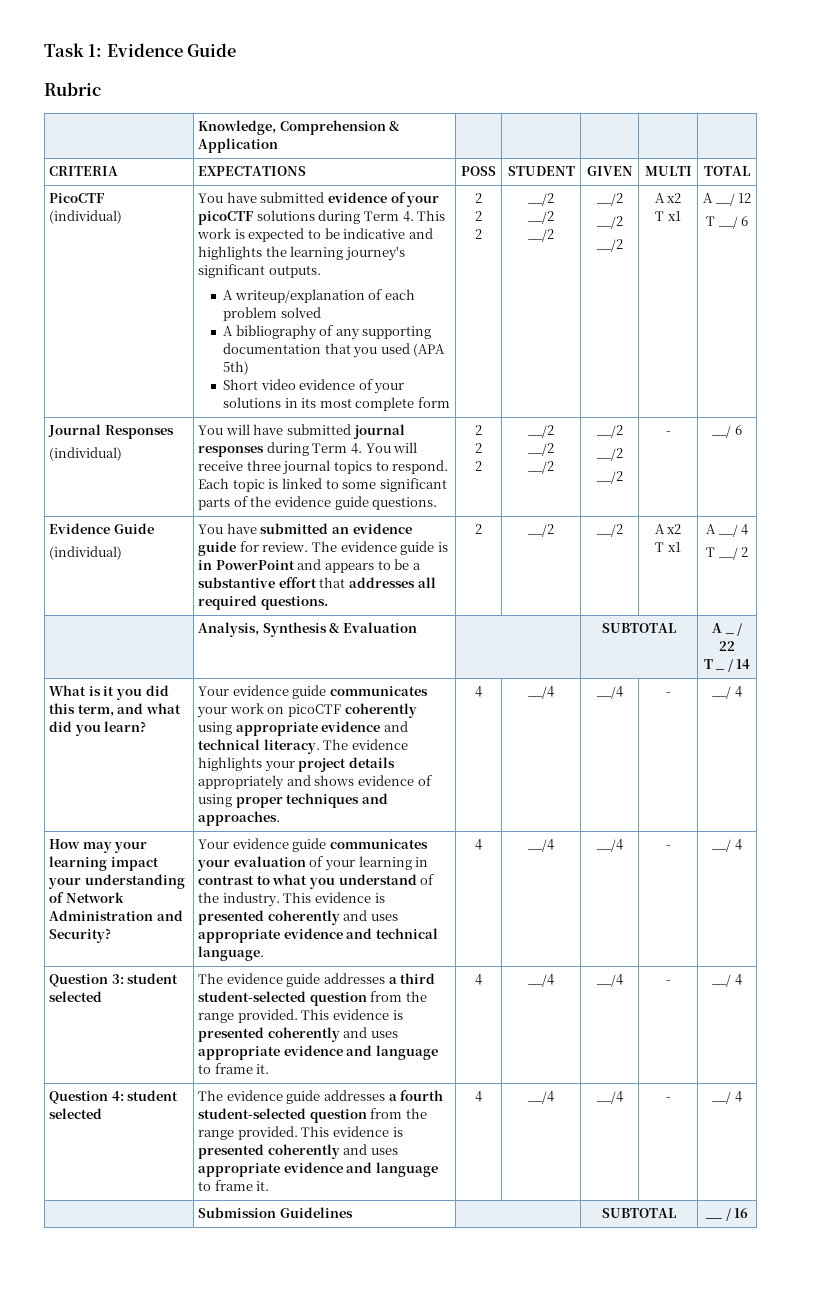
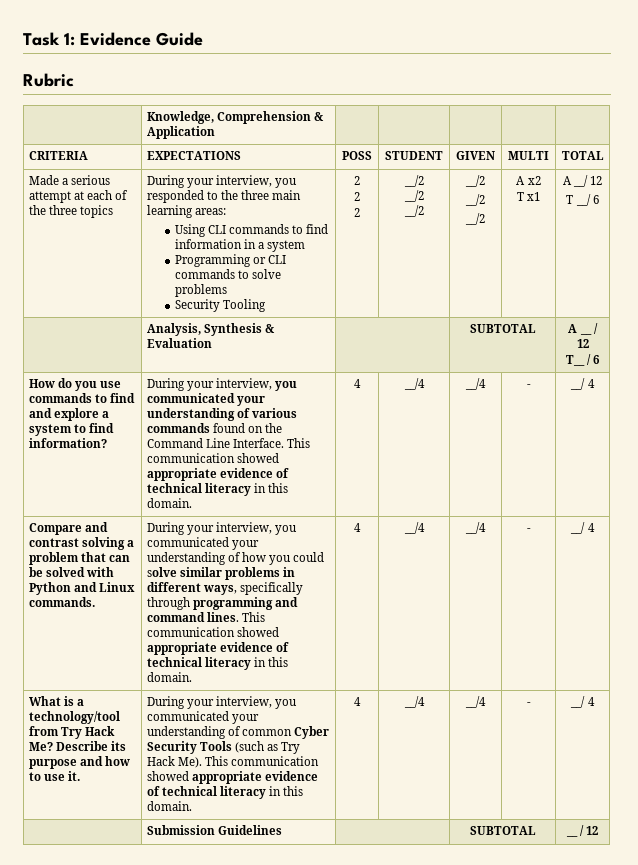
[49,193,105,203] [49,210,123,224] [198,192,440,207] [198,210,446,225] [197,228,433,242] [198,246,405,261] [198,264,321,278] [223,289,415,303] [223,307,321,321] [223,325,432,340] [223,343,446,358] [223,361,250,375] [223,379,405,394] [223,397,450,411] PicoCTF // (individual) | You have submitted evidence of your picoCTF solutions during Term 4. This work is expected to be indicative and highlights the learning journey's significant outputs. // A writeup/explanation of each problem solved // A bibliography of any supporting documentation that you used (APA 5th) // Short video evidence of your solutions in its most complete form -> [28,175,111,185] [28,190,129,203] [28,205,114,218] [146,175,298,188] [146,190,302,203] [146,205,227,218] [174,224,329,237] [174,239,306,252] [174,254,287,267] [174,269,282,279] [174,284,227,297] [174,299,267,312] Made a serious attempt at each of the three topics | During your interview, you responded to the three main learning areas: // Using CLI commands to find information in a system // Programming or CLI commands to solve problems // Security Tooling
[48,424,174,439] [49,447,123,461] [198,424,405,439] [198,442,418,457] [198,460,449,475] [198,478,447,492] [198,496,438,510] [475,425,482,435] [475,443,482,453] [475,461,482,471] [527,425,554,438] [527,443,554,456] [527,461,554,474] [595,425,623,438] [595,448,623,461] [595,471,623,484] [665,431,671,435] [711,425,742,438] [49,523,154,534] [49,546,123,560] [198,523,412,534] [198,541,448,556] [198,559,421,573] [198,577,436,588] [198,595,328,610] [475,524,482,534] [527,524,554,537] [595,524,623,537] [654,524,682,534] [655,542,681,552] [705,524,749,537] [705,547,749,560] // Journal Responses // (individual) | You will have submitted journal responses during Term 4. You will receive three journal topics to respond. Each topic is linked to some significant parts of the evidence guide questions. | 2 // 2 // 2 | __/2 // __/2 // __/2 | __/2 // __/2 // __/2 | - | __/ 6 // Evidence Guide // (individual) | You have submitted an evidence guide for review. The evidence guide is in PowerPoint and appears to be a substantive effort that addresses all required questions. | 2 | __/2 | __/2 | A x2 // T x1 | A __/ 4 // T __/ 2 -> (599, 199) none
[724,623,743,636] [719,641,735,651] [703,659,713,669] [715,659,751,672] [49,685,169,700] [49,703,181,717] [49,721,147,736] [198,685,428,699] [197,703,417,718] [198,721,408,736] [198,739,408,754] [198,757,395,772] [198,775,432,790] [198,793,388,808] [198,811,281,826] [475,686,482,697] [527,686,554,699] [595,686,623,699] [665,692,671,696] [711,686,742,699] [49,839,148,853] [49,856,159,871] [48,874,185,889] [49,892,124,903] [49,910,183,921] [49,928,112,943] [198,838,428,852] [197,856,429,871] [198,874,435,889] [198,892,385,907] [198,910,398,925] [198,928,438,943] [198,946,265,961] [475,839,482,850] [527,839,554,852] [595,839,623,852] [665,845,671,849] [711,839,742,852] [49,973,179,987] [49,991,103,1002] [198,973,436,987] [198,991,427,1006] [198,1009,403,1023] [198,1027,398,1042] [198,1045,438,1060] [198,1063,270,1074] [475,974,482,985] [527,974,554,987] [595,974,623,987] [665,980,671,984] [711,974,742,987] [49,1090,179,1104] [49,1108,103,1119] [198,1090,444,1104] [198,1108,427,1123] [198,1126,403,1140] [198,1144,398,1159] [198,1162,438,1177] [198,1180,270,1191] _ / 22 // T _ / 14 // What is it you did this term, and what did you learn? | Your evidence guide communicates your work on picoCTF coherently using appropriate evidence and technical literacy. The evidence highlights your project details appropriately and shows evidence of using proper techniques and approaches. | 4 | __/4 | __/4 | - | __/ 4 // How may your learning impact your understanding of Network Administration and Security? | Your evidence guide communicates your evaluation of your learning in contrast to what you understand of the industry. This evidence is presented coherently and uses appropriate evidence and technical language. | 4 | __/4 | __/4 | - | __/ 4 // Question 3: student selected | The evidence guide addresses a third student-selected question from the range provided. This evidence is presented coherently and uses appropriate evidence and language to frame it. | 4 | __/4 | __/4 | - | __/ 4 // Question 4: student selected | The evidence guide addresses a fourth student-selected question from the range provided. This evidence is presented coherently and uses appropriate evidence and language to frame it. -> [579,323,598,335] [576,339,589,348] [565,354,601,366] [28,378,122,391] [28,393,136,403] [28,408,110,421] [28,423,115,436] [28,438,107,448] [146,378,298,391] [146,393,266,406] [146,408,298,421] [146,423,283,433] [146,438,311,448] [146,453,280,463] [146,468,290,481] [146,483,289,496] [146,498,192,508] [354,379,361,388] [403,378,425,390] [465,378,486,390] [526,384,531,388] [570,378,595,390] [28,522,109,535] [28,537,135,550] [28,552,131,565] [28,567,115,577] [28,582,136,595] [28,597,95,607] [146,522,298,535] [146,537,260,550] [146,552,325,565] [146,567,296,580] [146,582,304,595] [146,597,299,610] [146,612,266,622] [146,627,280,637] [146,642,290,655] [146,657,289,670] [146,672,192,682] [354,523,361,532] [403,522,425,534] [465,522,486,534] [526,528,531,532] [570,522,595,534] [28,696,85,706] [28,711,120,724] [28,726,116,739] [28,741,127,751] [28,756,131,769] [28,771,81,781] [146,696,298,709] [146,711,260,724] [146,726,330,739] [146,741,301,754] [146,756,320,768] [146,771,319,784] [146,786,304,799] [146,801,192,811] __ / 12 // T__ / 6 // How do you use commands to find and explore a system to find information? | During your interview, you communicated your understanding of various commands found on the Command Line Interface. This communication showed appropriate evidence of technical literacy in this domain. | 4 | __/4 | __/4 | - | __/ 4 // Compare and contrast solving a problem that can be solved with Python and Linux commands. | During your interview, you communicated your understanding of how you could solve similar problems in different ways, specifically through programming and command lines. This communication showed appropriate evidence of technical literacy in this domain. | 4 | __/4 | __/4 | - | __/ 4 // What is a technology/tool from Try Hack Me? Describe its purpose and how to use it. | During your interview, you communicated your understanding of common Cyber Security Tools (such as Try Hack Me). This communication showed appropriate evidence of technical literacy in this domain.
[734,1208,749,1218] 16 -> [586,826,599,835] 12

